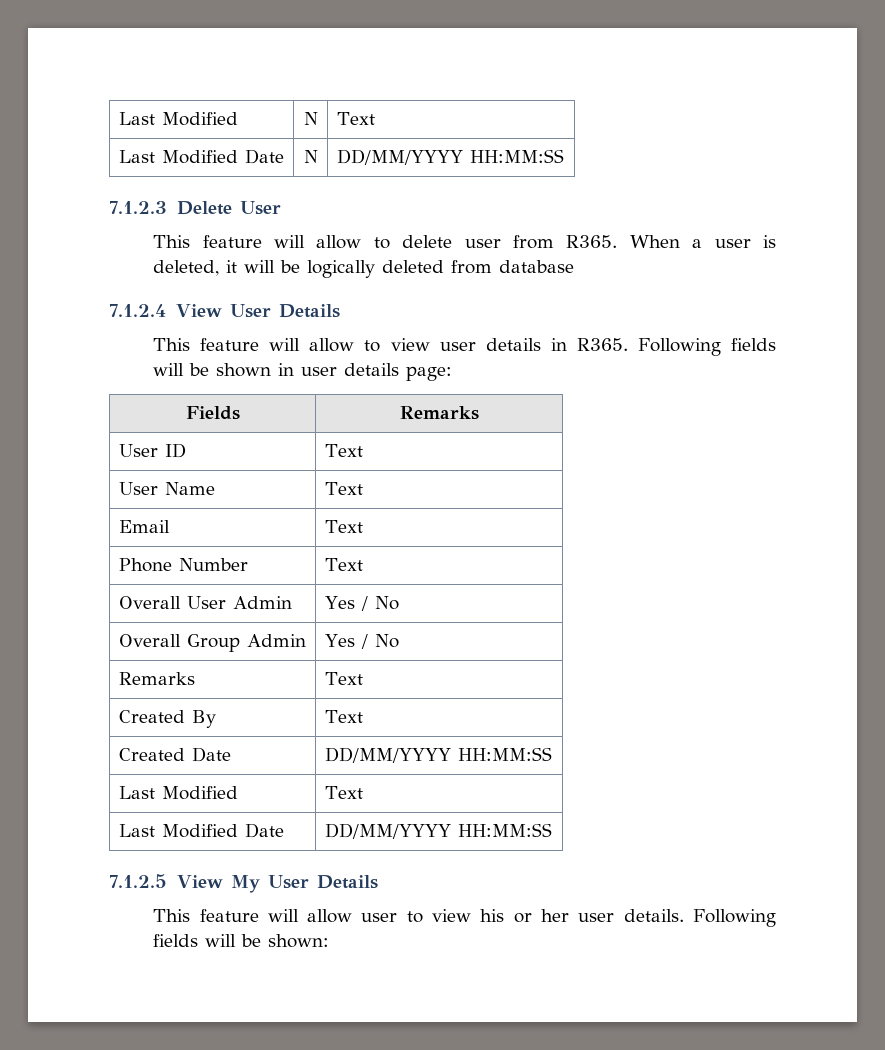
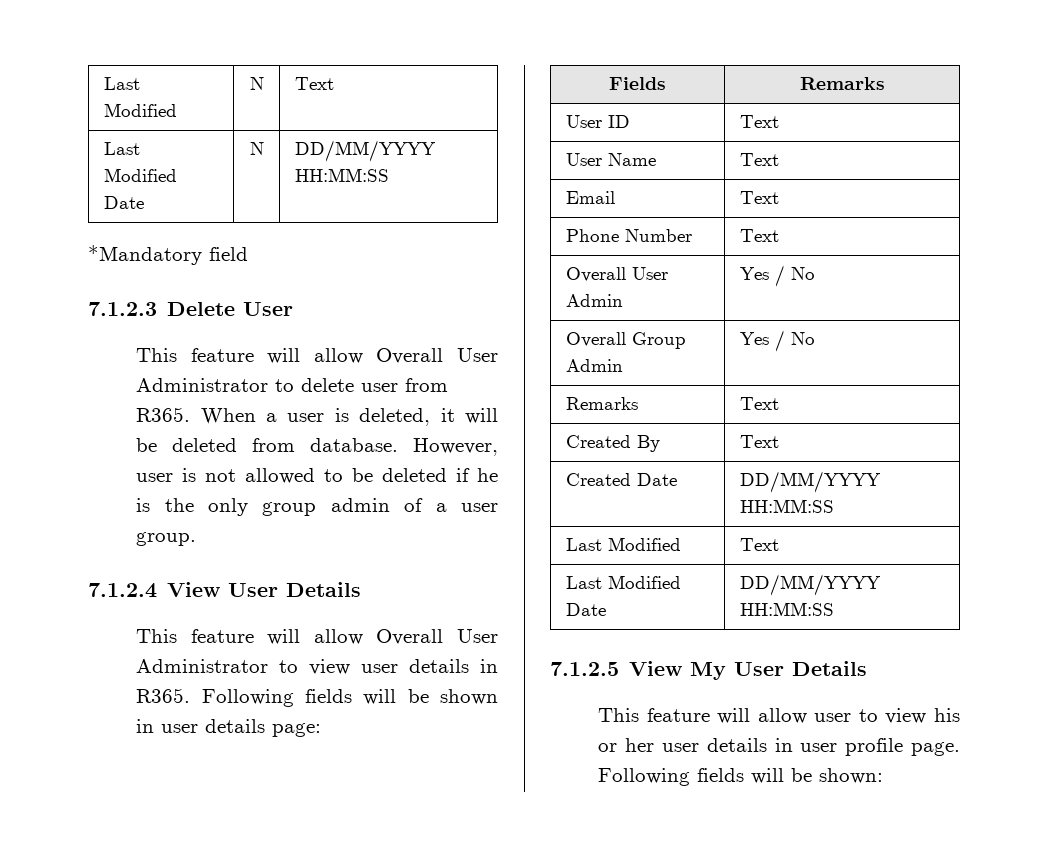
(564, 156) none -> [88,245,248,265] // *Mandatory field
(362, 242) none -> [376,348,498,364] [136,378,269,392] Overall User Administrator
[307,260,376,278] logically -> (158, 445) none
[499,260,575,273] database -> [310,438,498,456] [136,468,498,484] [136,498,498,516] [136,532,197,546] database. However, user is not allowed to be deleted if he is the only group admin of a user group.
(355, 345) none -> [376,629,498,645] [136,659,269,673] Overall User Administrator
[623,909,684,922] details. -> [706,738,960,756] details in user profile page.

